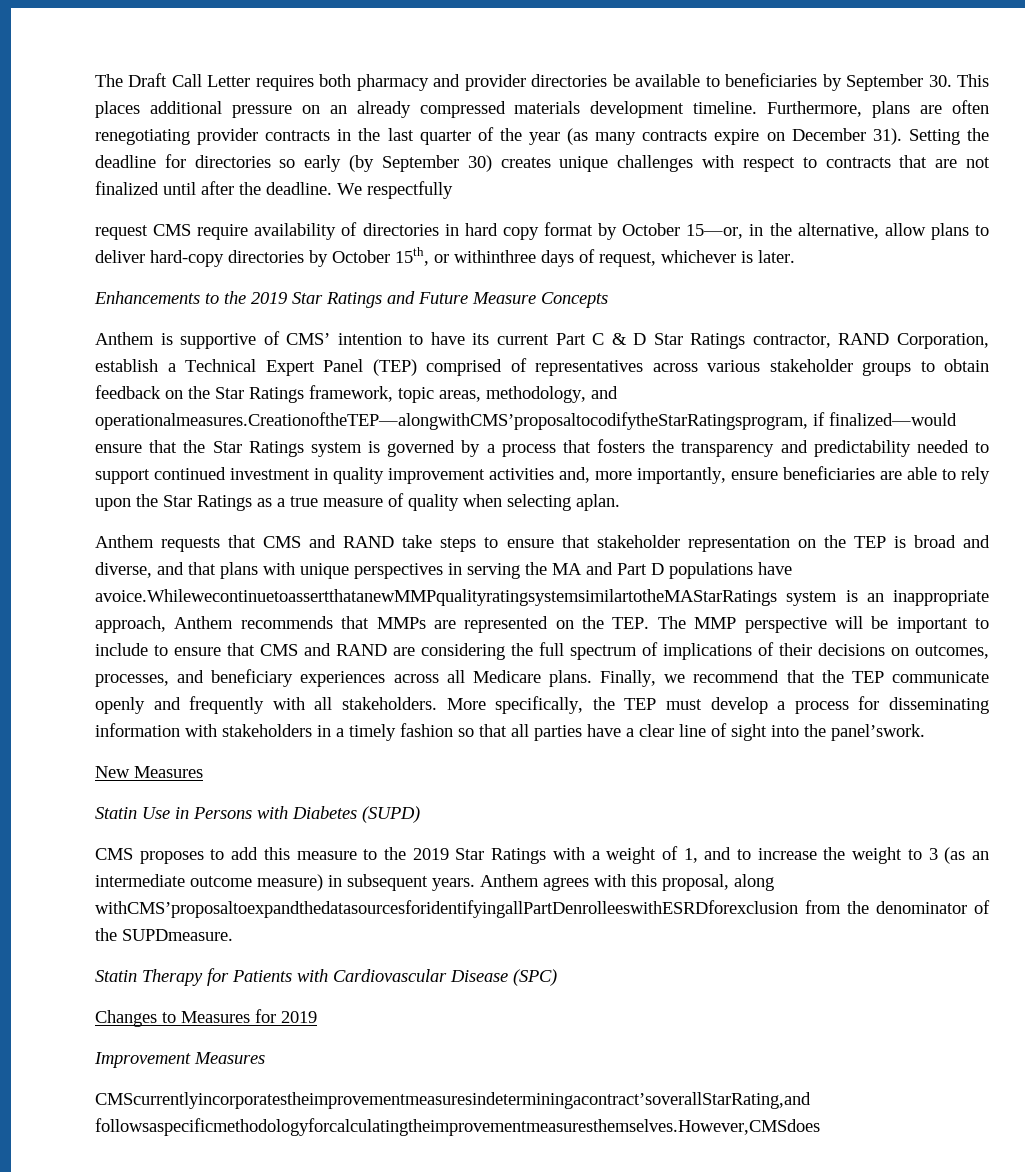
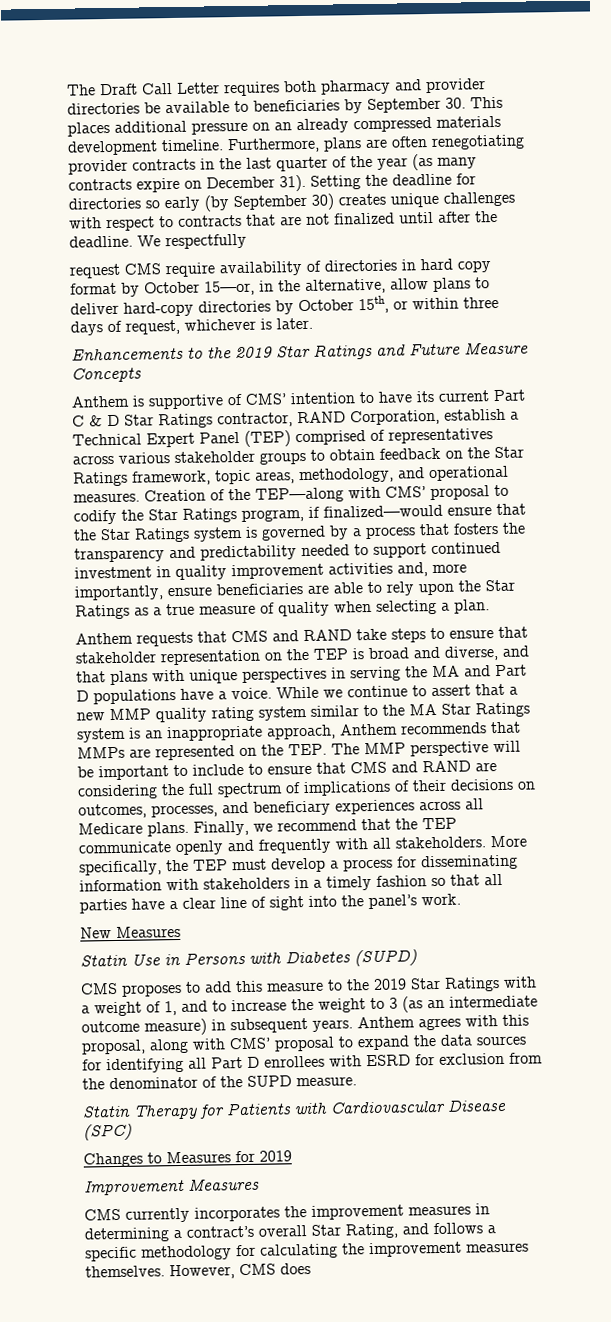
[454,250,536,263] withinthree -> [412,296,499,310] within three
[95,412,808,430] operationalmeasures.CreationoftheTEP—alongwithCMS’proposaltocodifytheStarRatingsprogram, -> [429,465,509,482] [73,484,509,503] [73,508,304,525] operational measures. Creation of the TEP—along with CMS’ proposal to codify the Star Ratings program,
[576,494,620,511] aplan. -> [441,599,490,614] a plan.
[95,589,777,606] avoice.WhilewecontinuetoassertthatanewMMPqualityratingsystemsimilartotheMAStarRatings -> [218,683,518,700] [76,702,530,723] a voice. While we continue to assert that a new MMP quality rating system similar to the MA Star Ratings
[831,724,925,741] panel’swork. -> [368,893,461,910] panel’s work.
[95,900,798,918] withCMS’proposaltoexpandthedatasourcesforidentifyingallPartDenrolleeswithESRDforexclusion -> [192,1034,526,1052] [82,1052,505,1074] with CMS’ proposal to expand the data sources for identifying all Part D enrollees with ESRD for exclusion
[122,929,233,941] SUPDmeasure. -> [247,1075,357,1087] SUPD measure.
[95,1092,811,1109] [95,1118,820,1136] CMScurrentlyincorporatestheimprovementmeasuresindeterminingacontract’soverallStarRating,and followsaspecificmethodologyforcalculatingtheimprovementmeasuresthemselves.However,CMSdoes -> [84,1203,490,1223] [84,1222,496,1243] [85,1241,529,1262] [85,1262,311,1280] CMS currently incorporates the improvement measures in determining a contract’s overall Star Rating, and follows a specific methodology for calculating the improvement measures themselves. However, CMS does

